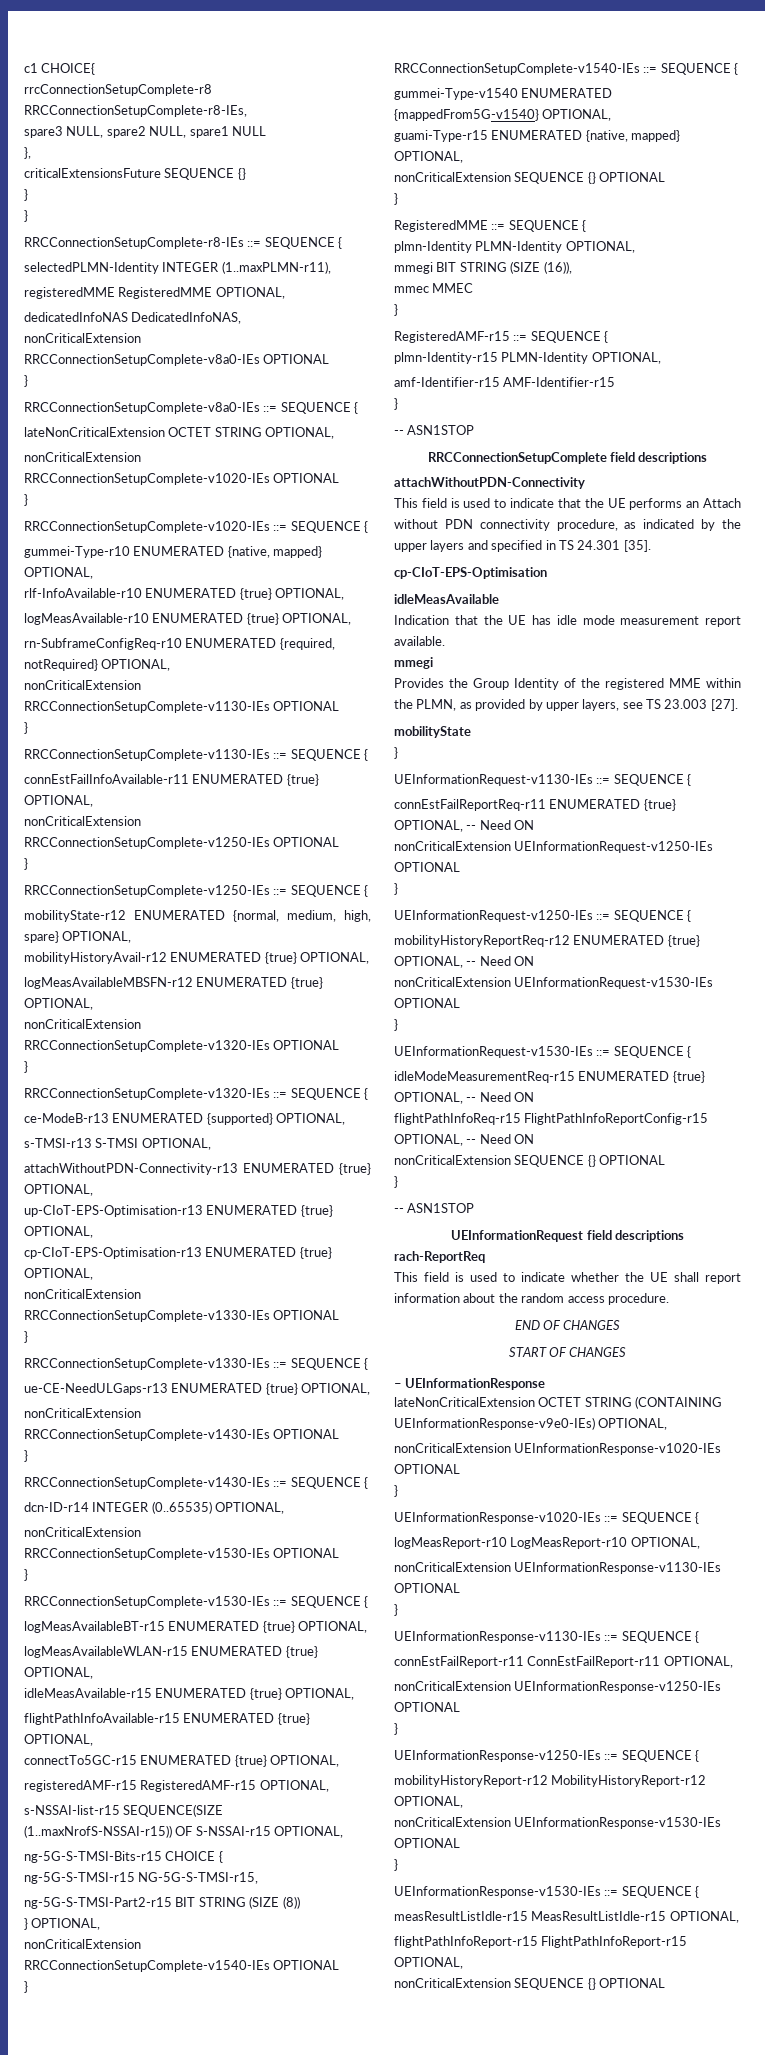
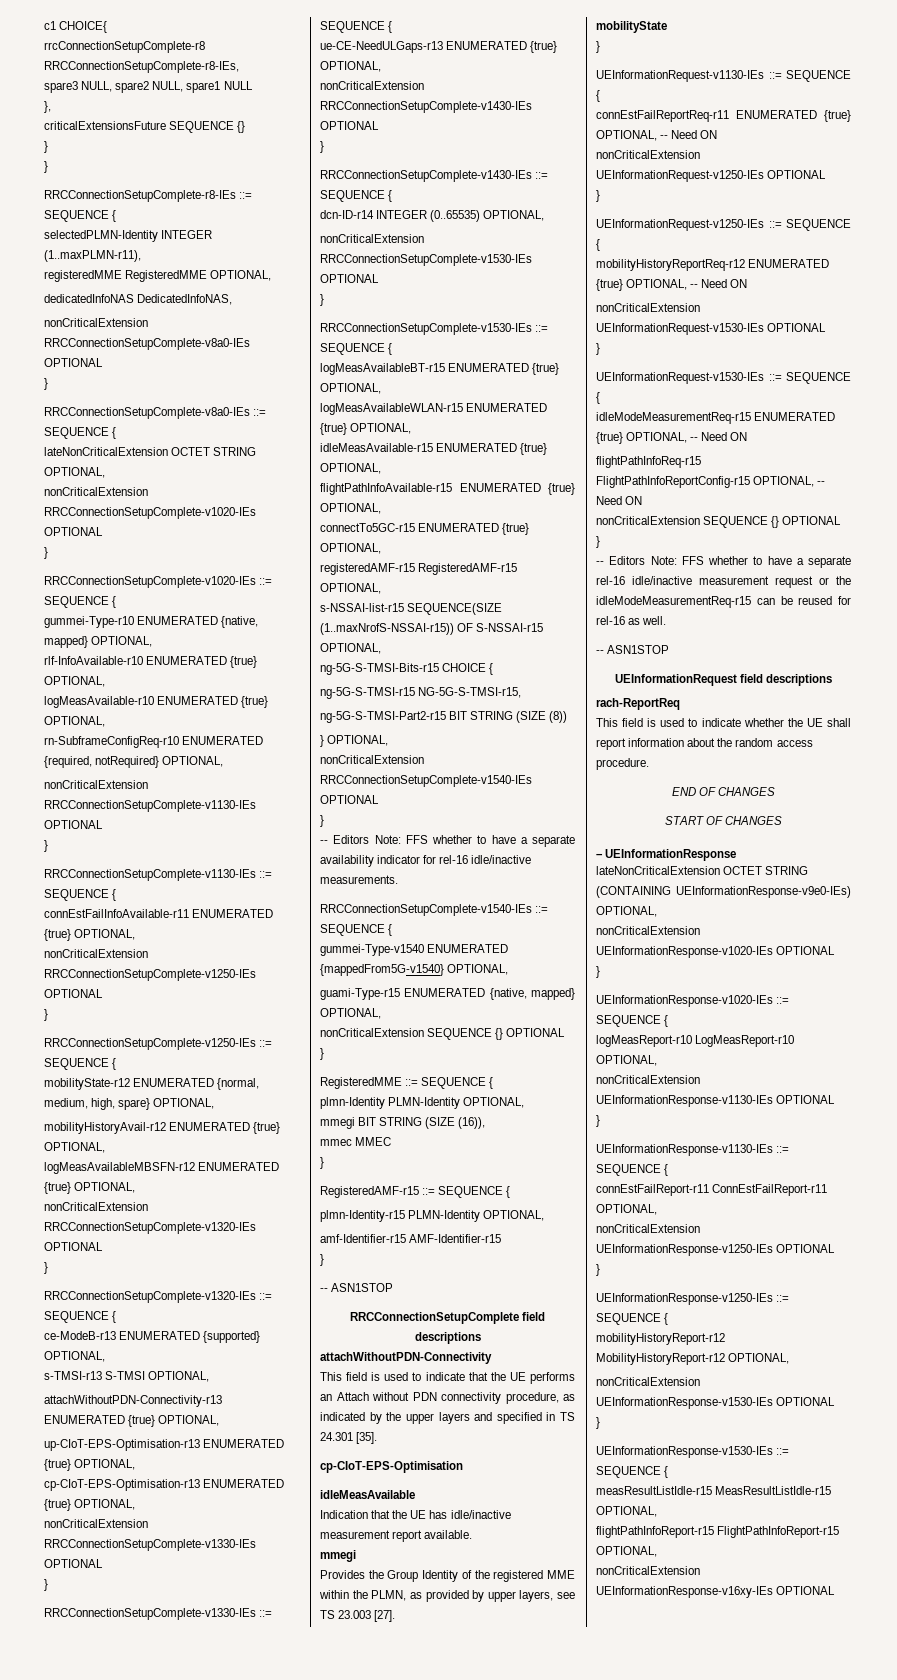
(28, 1987) none -> [320,835,575,847] [320,855,532,867] [320,875,398,884] // -- Editors Note: FFS whether to have a separate availability indicator for rel-16 idle/inactive measurements.
[556,615,615,625] idle mode -> [450,1510,511,1519] idle/inactive
(398, 1182) none -> [596,556,851,568] [596,576,851,588] [596,596,851,608] [596,616,667,625] // -- Editors Note: FFS whether to have a separate rel-16 idle/inactive measurement request or the idleModeMeasurementReq-r15 can be reused for rel-16 as well.
[514,1978,596,1990] SEQUENCE {} -> [596,1586,773,1598] UEInformationResponse-v16xy-IEs

